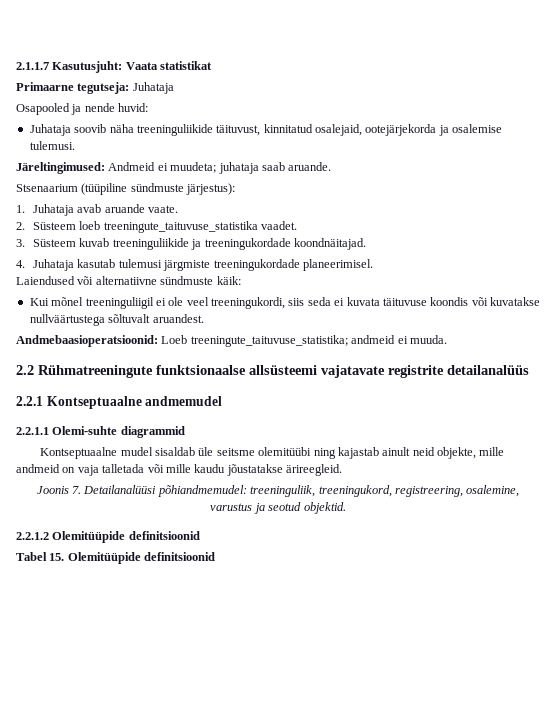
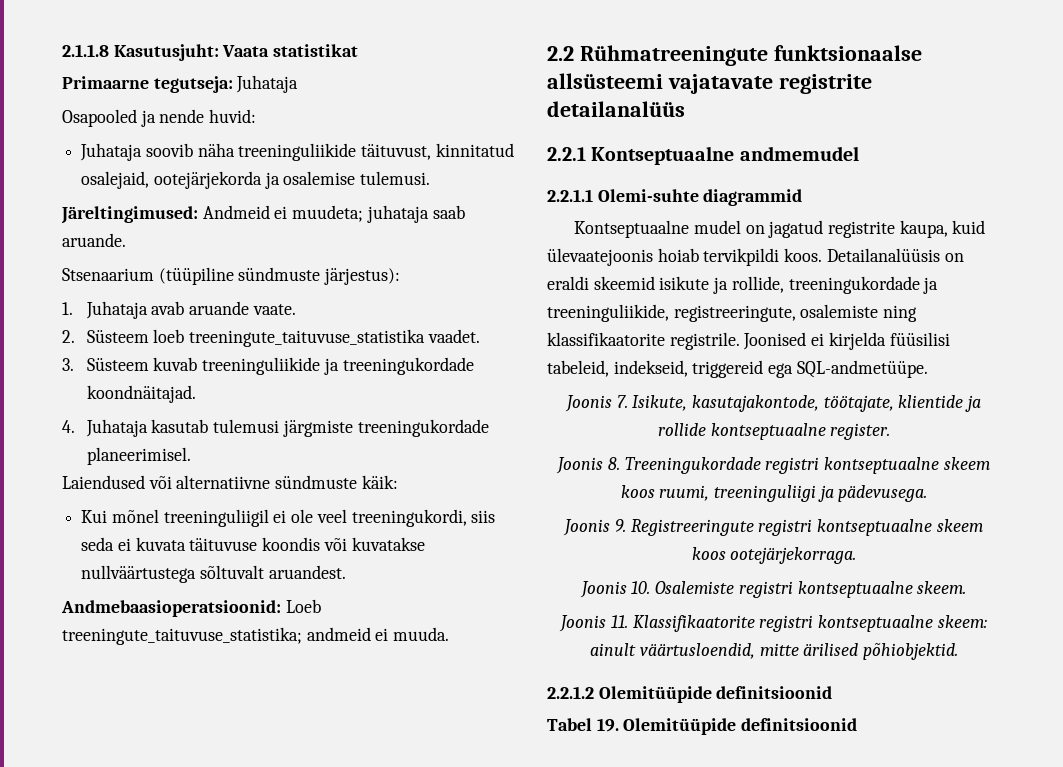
[16,62,49,70] 2.1.1.7 -> [62,44,109,57] 2.1.1.8
[155,447,505,459] [16,464,342,476] [36,485,520,497] [210,502,346,514] sisaldab üle seitsme olemitüübi ning kajastab ainult neid objekte, mille andmeid on vaja talletada või mille kaudu jõustatakse ärireegleid. // Joonis 7. Detailanalüüsi põhiandmemudel: treeninguliik, treeningukord, registreering, osalemine, varustus ja seotud objektid. -> [745,220,986,238] [547,248,964,266] [547,276,939,294] [547,304,918,322] [547,332,950,350] [547,360,928,378] [564,395,982,412] [657,423,891,440] [556,457,990,474] [620,485,928,502] [563,519,983,536] [691,547,857,564] [579,581,967,598] [559,615,987,632] [590,642,958,660] on jagatud registrite kaupa, kuid ülevaatejoonis hoiab tervikpildi koos. Detailanalüüsis on eraldi skeemid isikute ja rollide, treeningukordade ja treeninguliikide, registreeringute, osalemiste ning klassifikaatorite registrile. Joonised ei kirjelda füüsilisi tabeleid, indekseid, triggereid ega SQL-andmetüüpe. // Joonis 7. Isikute, kasutajakontode, töötajate, klientide ja rollide kontseptuaalne register. // Joonis 8. Treeningukordade registri kontseptuaalne skeem koos ruumi, treeninguliigi ja pädevusega. // Joonis 9. Registreeringute registri kontseptuaalne skeem koos ootejärjekorraga. // Joonis 10. Osalemiste registri kontseptuaalne skeem. // Joonis 11. Klassifikaatorite registri kontseptuaalne skeem: ainult väärtusloendid, mitte ärilised põhiobjektid.
[49,553,65,561] 15. -> [596,718,619,732] 19.

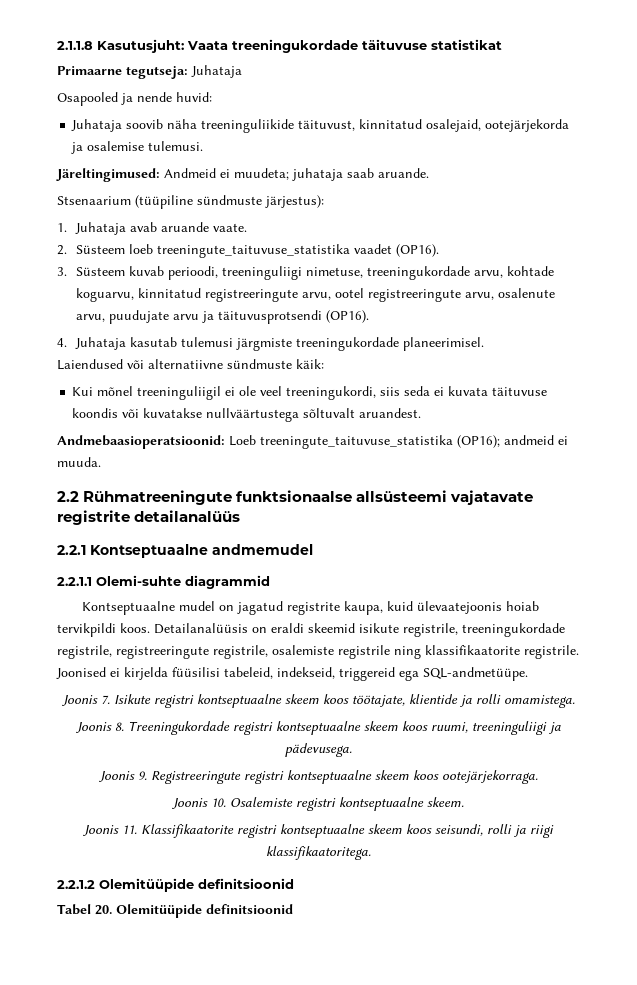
(270, 51) none -> [232,39,427,53] treeningukordade täituvuse
[427,329,480,343] vaadet. -> [354,244,440,257] vaadet (OP16).
[202,357,474,375] [86,385,196,403] treeninguliikide ja treeningukordade koondnäitajad. -> [168,266,555,280] [76,288,556,302] [76,310,370,324] perioodi, treeninguliigi nimetuse, treeningukordade arvu, kohtade koguarvu, kinnitatud registreeringute arvu, ootel registreeringute arvu, osalenute arvu, puudujate arvu ja täituvusprotsendi (OP16).
[62,627,302,645] treeningute_taituvuse_statistika; -> [260,435,500,449] treeningute_taituvuse_statistika (OP16);
[713,276,939,294] [547,304,879,322] ja rollide, treeningukordade ja treeninguliikide, registreeringute, osalemiste -> [403,623,565,637] [57,645,390,659] registrile, treeningukordade registrile, registreeringute registrile, osalemiste registrile
[632,395,982,412] [657,423,891,440] Isikute, kasutajakontode, töötajate, klientide ja rollide kontseptuaalne register. -> [113,694,575,708] Isikute registri kontseptuaalne skeem koos töötajate, klientide ja rolli omamistega.
[937,615,987,628] [590,642,958,660] skeem: ainult väärtusloendid, mitte ärilised põhiobjektid. -> [368,824,554,838] [266,846,371,860] skeem koos seisundi, rolli ja riigi klassifikaatoritega.
[596,718,619,732] 19. -> [95,905,112,915] 20.

